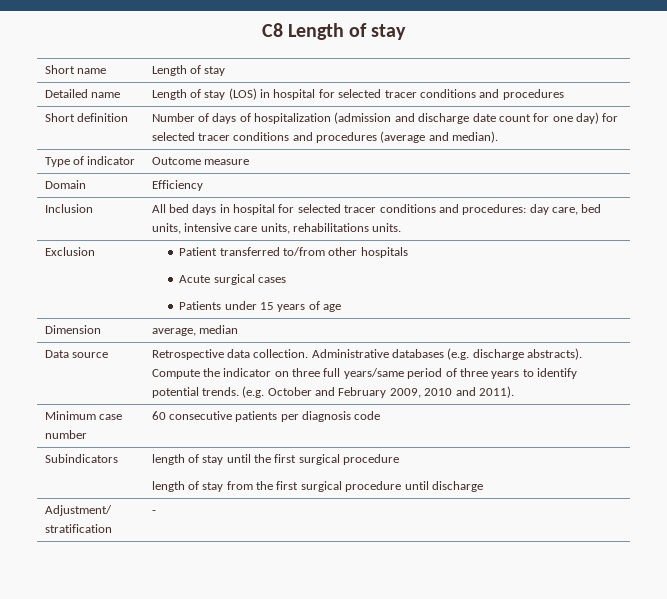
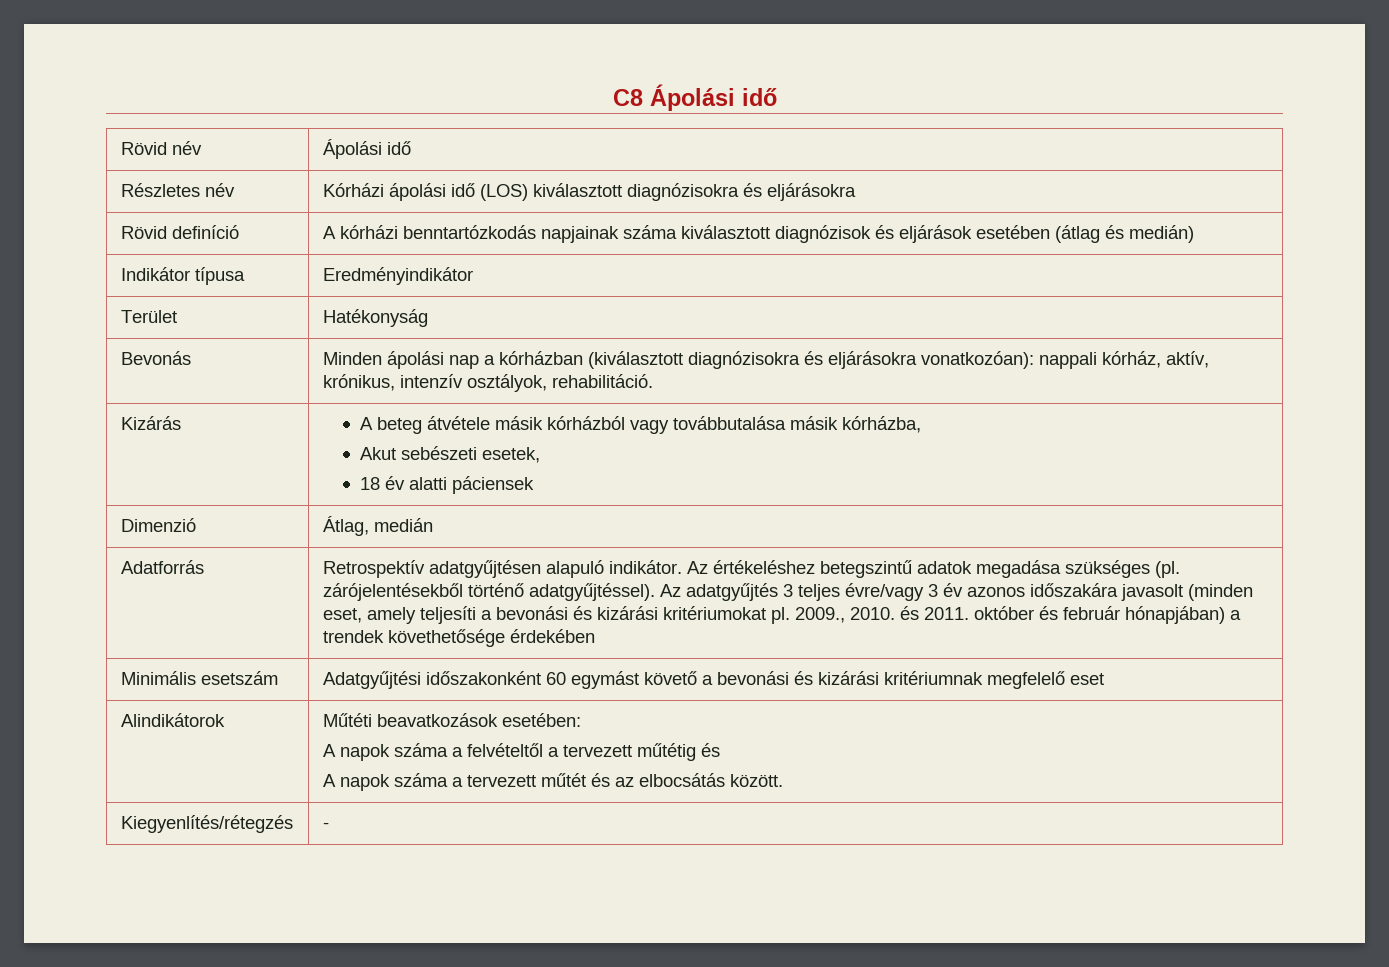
[287,23,407,40] [44,65,106,74] [151,65,226,76] [44,89,120,98] [151,88,564,100] [44,113,128,122] [151,112,619,124] [151,131,499,143] [44,156,136,167] [151,157,249,165] [44,180,86,189] [151,180,203,191] [44,204,93,213] [151,204,602,215] [151,223,402,234] [44,247,95,256] [179,247,408,258] [179,274,286,285] [179,301,342,312] [44,325,101,334] [151,325,238,336] [44,350,108,358] [151,348,583,360] [151,368,578,379] [151,386,514,398] [44,411,122,420] [44,430,87,439] [151,411,381,422] [44,454,118,463] [151,454,400,465] [151,481,483,492] [44,505,112,516] [44,524,112,533] Length of stay // Short name | Length of stay // Detailed name | Length of stay (LOS) in hospital for selected tracer conditions and procedures // Short definition | Number of days of hospitalization (admission and discharge date count for one day) for selected tracer conditions and procedures (average and median). // Type of indicator | Outcome measure // Domain | Efficiency // Inclusion | All bed days in hospital for selected tracer conditions and procedures: day care, bed units, intensive care units, rehabilitations units. // Exclusion | Patient transferred to/from other hospitals // Acute surgical cases // Patients under 15 years of age // Dimension | average, median // Data source | Retrospective data collection. Administrative databases (e.g. discharge abstracts). Compute the indicator on three full years/same period of three years to identify potential trends. (e.g. October and February 2009, 2010 and 2011). // Minimum case number | 60 consecutive patients per diagnosis code // Subindicators | length of stay until the first surgical procedure // length of stay from the first surgical procedure until discharge // Adjustment/ stratification -> [649,84,777,111] [120,141,202,155] [322,139,411,159] [120,183,235,197] [322,183,856,201] [120,225,239,239] [322,225,1194,243] [120,267,245,285] [322,267,473,285] [120,310,177,323] [322,309,428,327] [120,351,191,365] [322,351,1209,369] [322,374,653,392] [120,416,181,430] [359,416,921,434] [359,446,540,463] [359,476,534,494] [120,518,196,532] [322,516,433,536] [120,560,204,574] [322,560,1180,578] [322,583,1253,601] [322,606,1241,624] [322,629,595,647] [120,671,278,685] [322,671,1104,689] [120,713,225,727] [322,713,581,727] [322,743,720,761] [322,773,783,791] [120,815,293,833] Ápolási idő // Rövid név | Ápolási idő // Részletes név | Kórházi ápolási idő (LOS) kiválasztott diagnózisokra és eljárásokra // Rövid definíció | A kórházi benntartózkodás napjainak száma kiválasztott diagnózisok és eljárások esetében (átlag és medián) // Indikátor típusa | Eredményindikátor // Terület | Hatékonyság // Bevonás | Minden ápolási nap a kórházban (kiválasztott diagnózisokra és eljárásokra vonatkozóan): nappali kórház, aktív, krónikus, intenzív osztályok, rehabilitáció. // Kizárás | A beteg átvétele másik kórházból vagy továbbutalása másik kórházba, // Akut sebészeti esetek, // 18 év alatti páciensek // Dimenzió | Átlag, medián // Adatforrás | Retrospektív adatgyűjtésen alapuló indikátor. Az értékeléshez betegszintű adatok megadása szükséges (pl. zárójelentésekből történő adatgyűjtéssel). Az adatgyűjtés 3 teljes évre/vagy 3 év azonos időszakára javasolt (minden eset, amely teljesíti a bevonási és kizárási kritériumokat pl. 2009., 2010. és 2011. október és február hónapjában) a trendek követhetősége érdekében // Minimális esetszám | Adatgyűjtési időszakonként 60 egymást követő a bevonási és kizárási kritériumnak megfelelő eset // Alindikátorok | Műtéti beavatkozások esetében: // A napok száma a felvételtől a tervezett műtétig és // A napok száma a tervezett műtét és az elbocsátás között. // Kiegyenlítés/rétegzés

